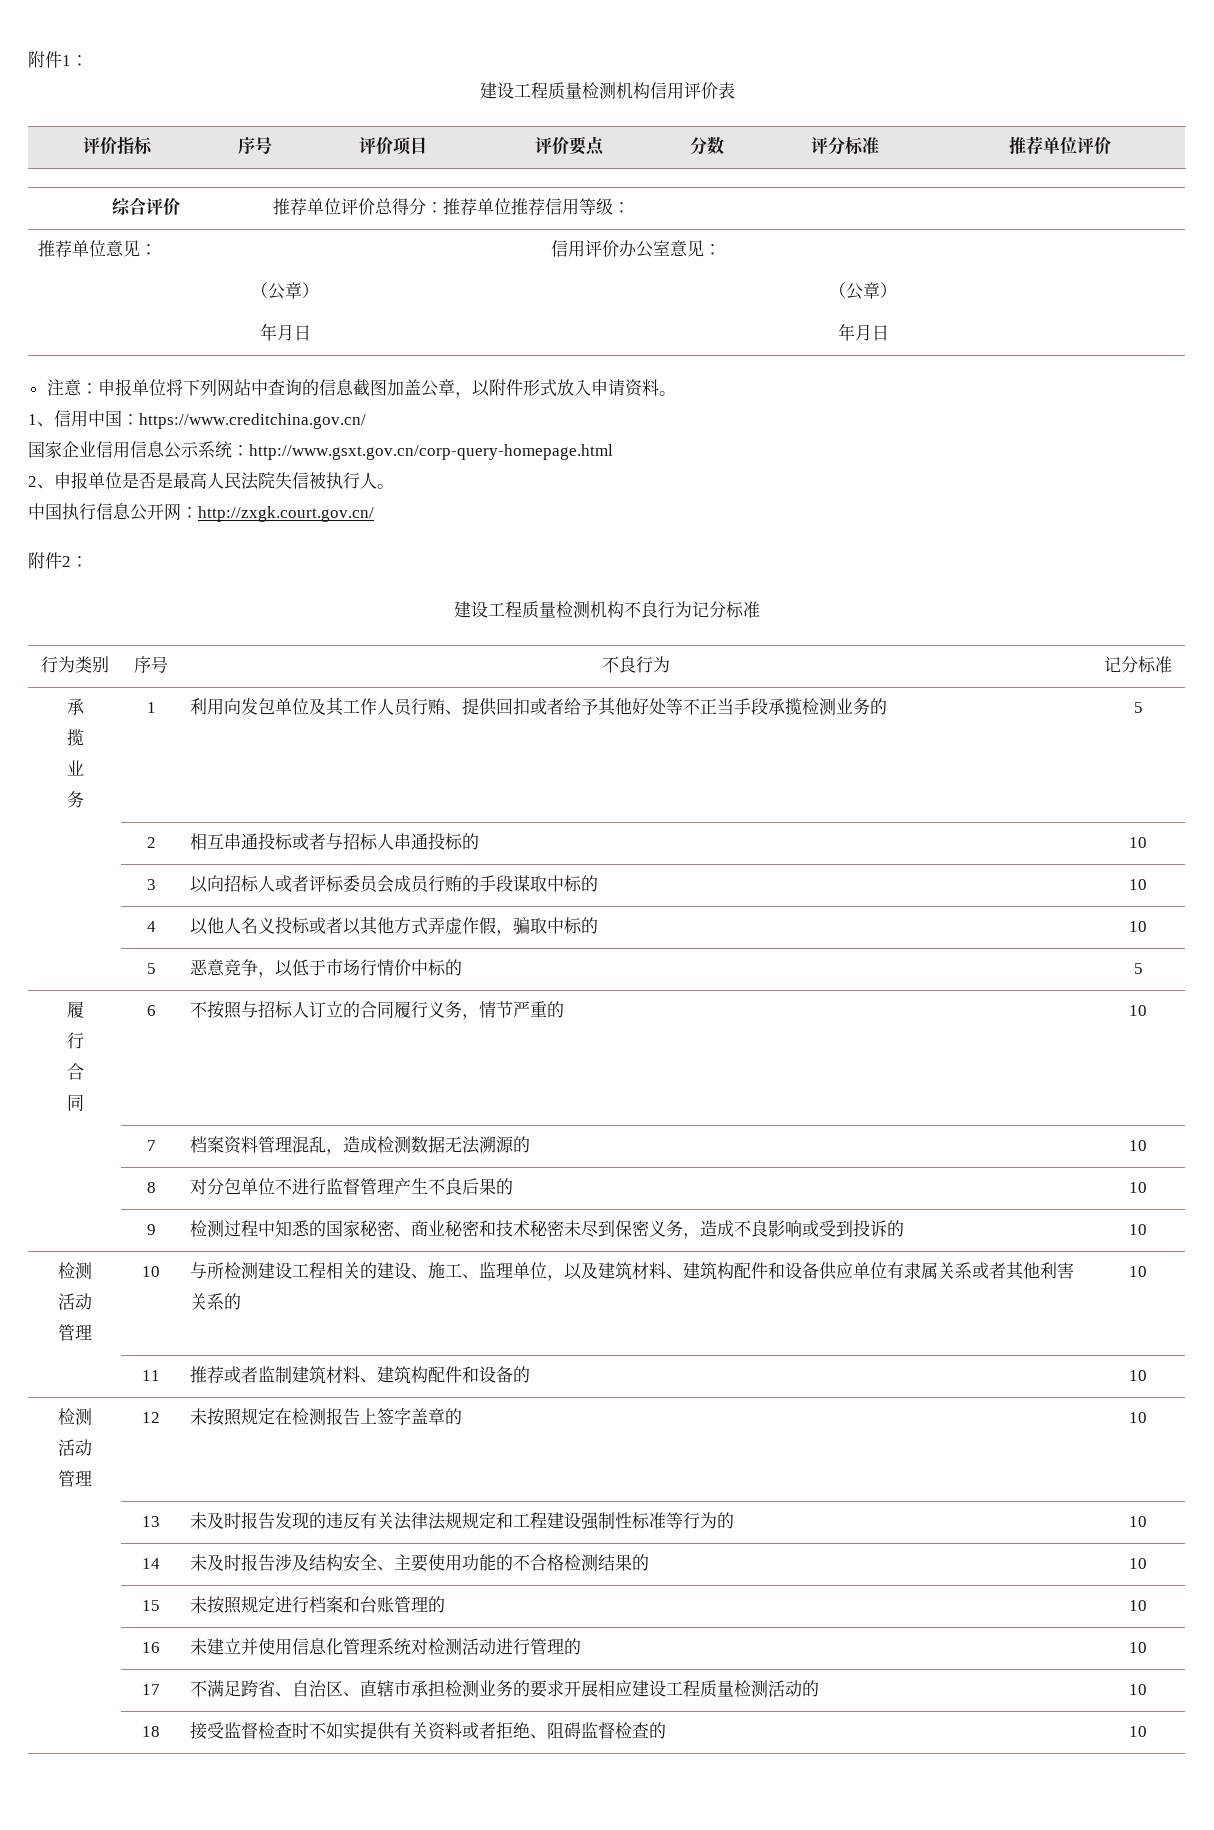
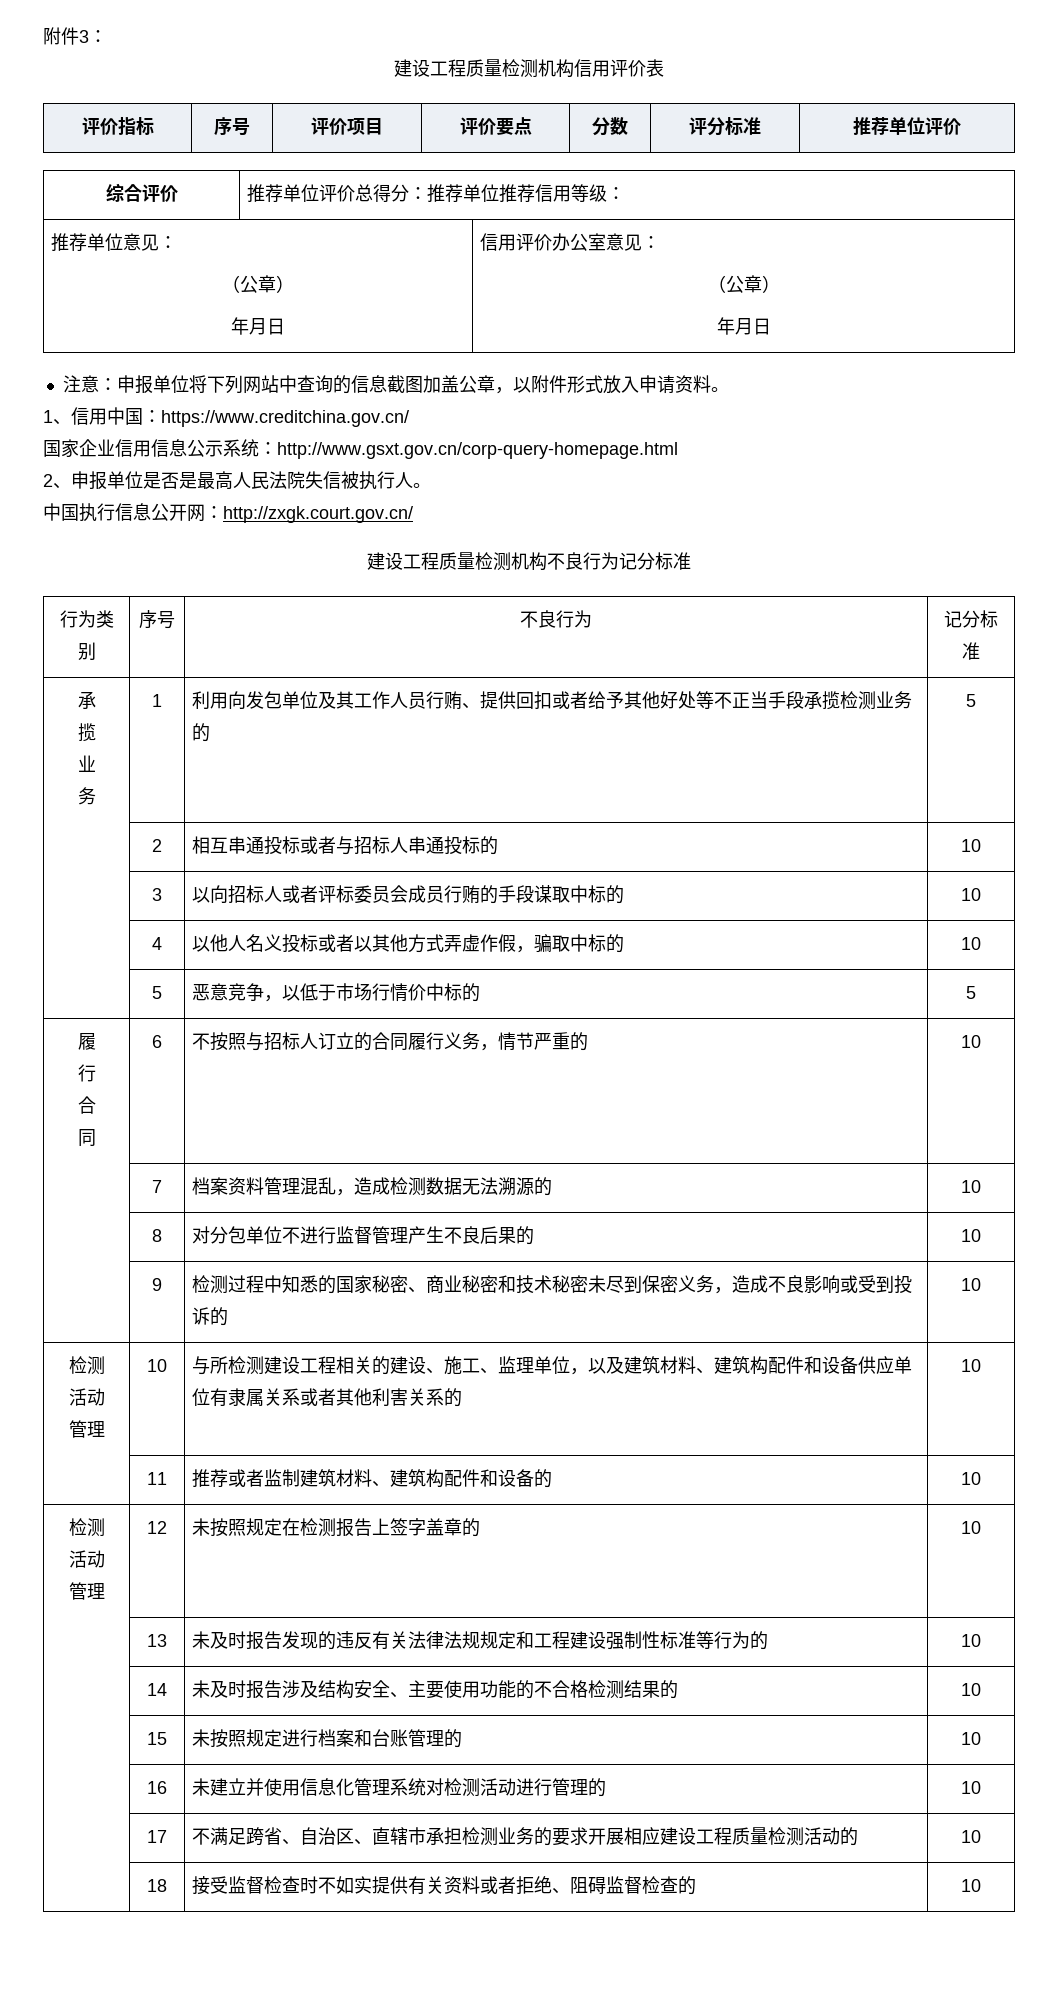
[28,51,71,68] 附件1 -> [43,27,89,45] 附件3
[28,552,88,569] // 附件2： -> (413, 514) none

